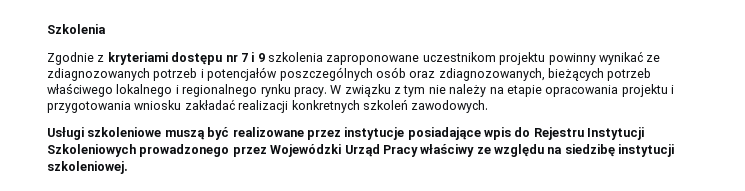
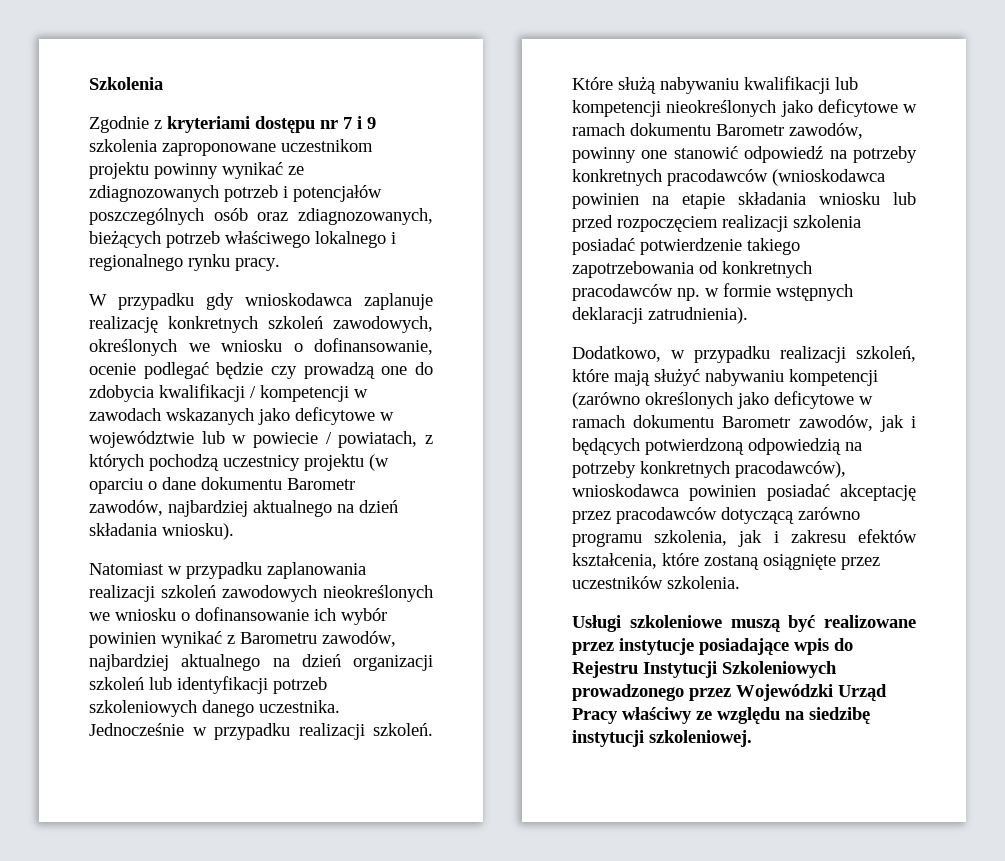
[330,84,674,97] [47,99,489,113] W związku z tym nie należy na etapie opracowania projektu i przygotowania wniosku zakładać realizacji konkretnych szkoleń zawodowych. -> [89,293,433,310] [89,316,433,333] [89,338,433,356] [89,362,433,379] [89,384,368,402] [89,407,394,425] [89,431,433,448] [89,454,389,471] [89,477,355,494] [89,500,398,517] [89,523,234,540] [89,562,366,579] [89,585,433,602] [89,607,387,625] [89,631,396,648] [89,654,433,671] [89,676,327,694] [89,700,340,717] [89,723,433,740] [572,76,858,94] [572,99,917,117] [572,123,863,139] [572,146,917,163] [572,169,885,186] [572,192,916,209] [572,215,861,232] [572,238,800,255] [572,261,812,278] [572,283,853,301] [572,307,748,324] [572,346,916,363] [572,368,878,386] [572,391,873,409] [572,415,916,432] [572,438,862,455] [572,461,846,478] [572,484,916,501] [572,507,860,524] [572,529,917,547] [572,553,880,570] [572,576,740,589] // W przypadku gdy wnioskodawca zaplanuje realizację konkretnych szkoleń zawodowych, określonych we wniosku o dofinansowanie, ocenie podlegać będzie czy prowadzą one do zdobycia kwalifikacji / kompetencji w zawodach wskazanych jako deficytowe w województwie lub w powiecie / powiatach, z których pochodzą uczestnicy projektu (w oparciu o dane dokumentu Barometr zawodów, najbardziej aktualnego na dzień składania wniosku). // Natomiast w przypadku zaplanowania realizacji szkoleń zawodowych nieokreślonych we wniosku o dofinansowanie ich wybór powinien wynikać z Barometru zawodów, najbardziej aktualnego na dzień organizacji szkoleń lub identyfikacji potrzeb szkoleniowych danego uczestnika. Jednocześnie w przypadku realizacji szkoleń. Które służą nabywaniu kwalifikacji lub kompetencji nieokreślonych jako deficytowe w ramach dokumentu Barometr zawodów, powinny one stanowić odpowiedź na potrzeby konkretnych pracodawców (wnioskodawca powinien na etapie składania wniosku lub przed rozpoczęciem realizacji szkolenia posiadać potwierdzenie takiego zapotrzebowania od konkretnych pracodawców np. w formie wstępnych deklaracji zatrudnienia). // Dodatkowo, w przypadku realizacji szkoleń, które mają służyć nabywaniu kompetencji (zarówno określonych jako deficytowe w ramach dokumentu Barometr zawodów, jak i będących potwierdzoną odpowiedzią na potrzeby konkretnych pracodawców), wnioskodawca powinien posiadać akceptację przez pracodawców dotyczącą zarówno programu szkolenia, jak i zakresu efektów kształcenia, które zostaną osiągnięte przez uczestników szkolenia.

